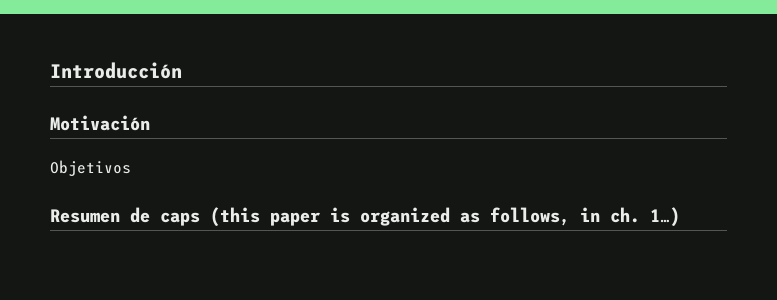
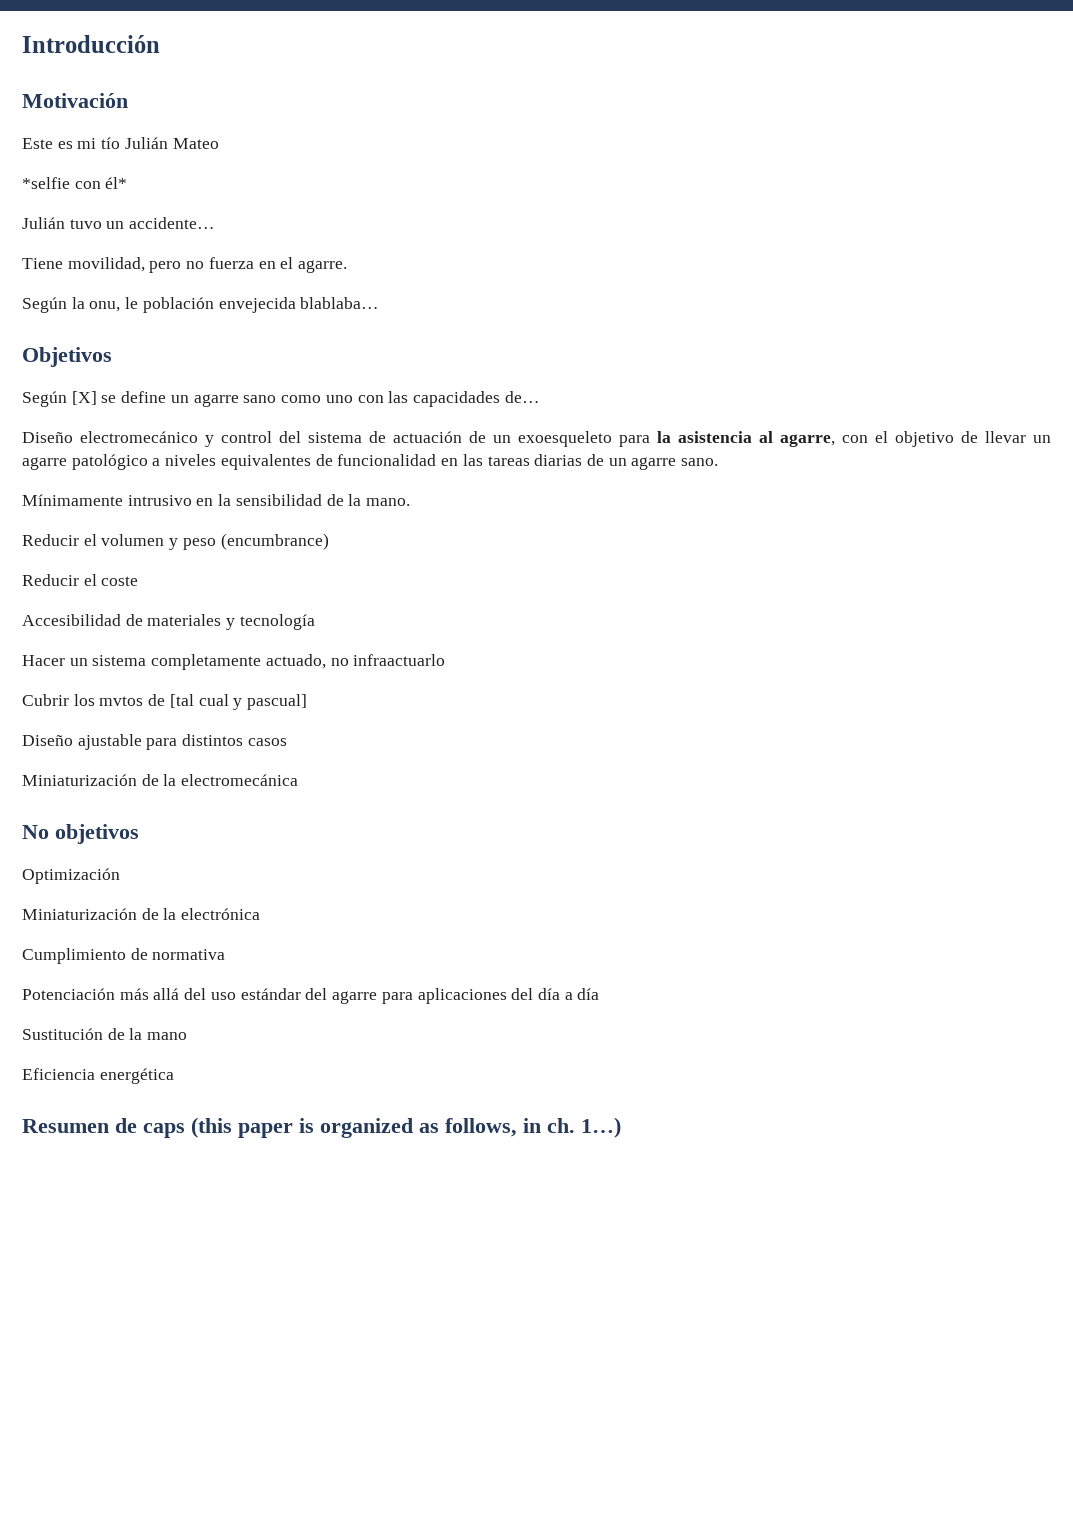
[50,160,131,176] Objetivos -> [22,137,219,149] [22,177,128,189] [22,217,216,229] [22,257,348,273] [22,297,380,313] [22,347,112,367] [22,391,540,407] [22,431,1051,447] [22,454,719,470] [22,494,411,506] [22,533,329,550] [22,574,139,586] [22,614,315,630] [22,654,446,670] [22,694,308,710] [22,734,287,750] [22,774,299,786] [22,824,139,844] [22,868,120,884] [22,908,261,920] [22,948,226,964] [22,988,600,1004] [22,1028,188,1040] [22,1068,174,1084] Este es mi tío Julián Mateo // *selfie con él* // Julián tuvo un accidente… // Tiene movilidad, pero no fuerza en el agarre. // Según la onu, le población envejecida blablaba… // Objetivos // Según [X] se define un agarre sano como uno con las capacidades de… // Diseño electromecánico y control del sistema de actuación de un exoesqueleto para la asistencia al agarre, con el objetivo de llevar un agarre patológico a niveles equivalentes de funcionalidad en las tareas diarias de un agarre sano. // Mínimamente intrusivo en la sensibilidad de la mano. // Reducir el volumen y peso (encumbrance) // Reducir el coste // Accesibilidad de materiales y tecnología // Hacer un sistema completamente actuado, no infraactuarlo // Cubrir los mvtos de [tal cual y pascual] // Diseño ajustable para distintos casos // Miniaturización de la electromecánica // No objetivos // Optimización // Miniaturización de la electrónica // Cumplimiento de normativa // Potenciación más allá del uso estándar del agarre para aplicaciones del día a día // Sustitución de la mano // Eficiencia energética

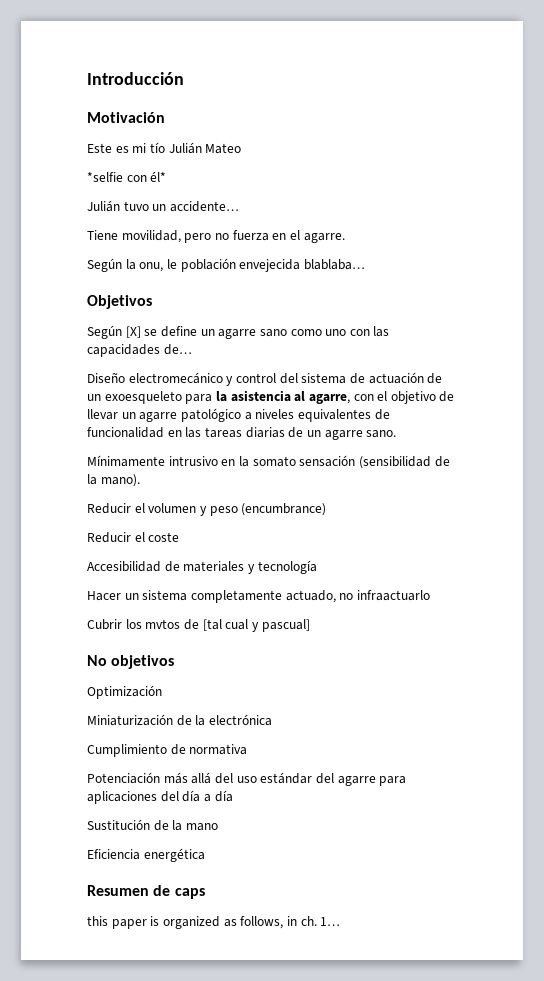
[235,494,411,506] sensibilidad de la mano. -> [252,455,450,469] [87,474,140,487] somato sensación (sensibilidad de la mano).
[22,734,287,750] [22,774,299,786] // Diseño ajustable para distintos casos // Miniaturización de la electromecánica -> (310, 625) none
[191,1117,232,1138] (this -> [87,916,108,926] // this
[581,1117,621,1138] 1…) -> [320,917,341,926] 1…

